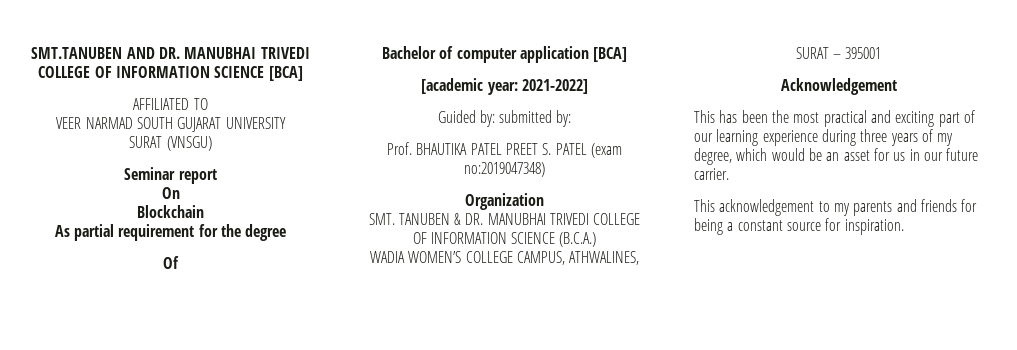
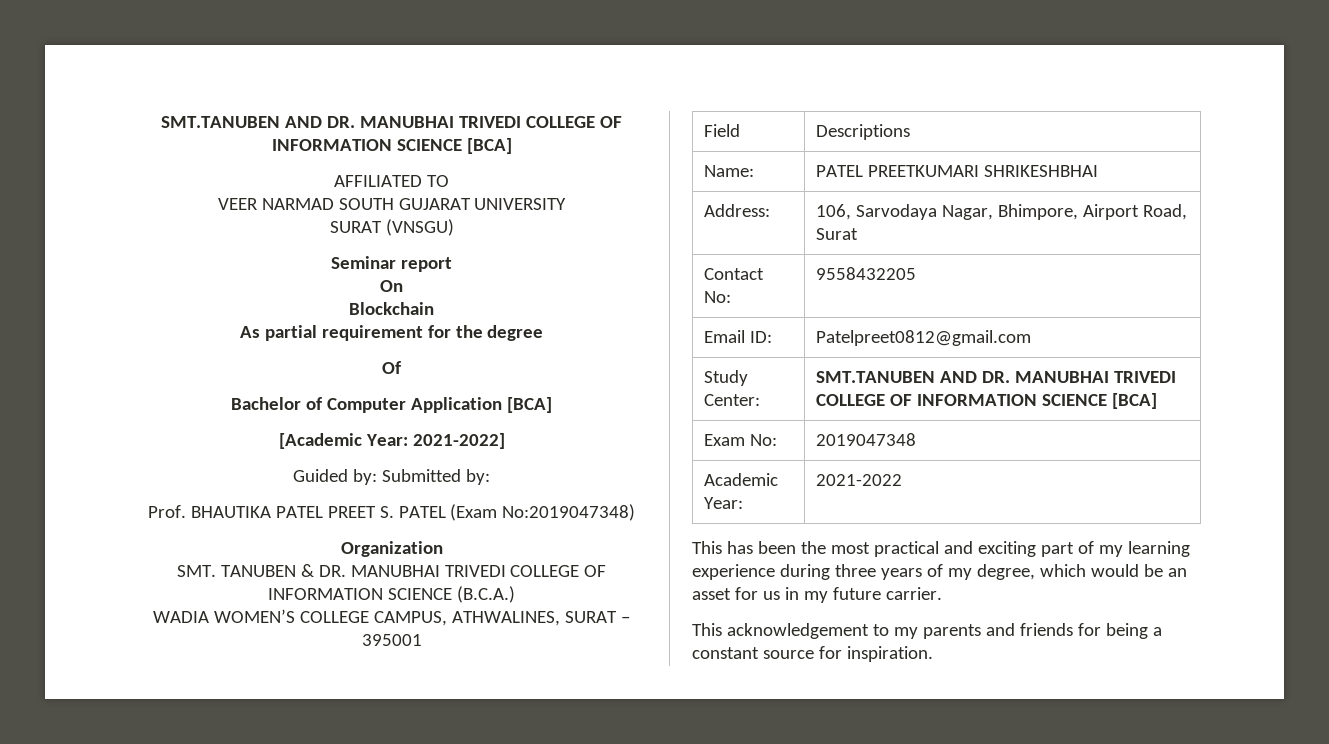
[456,46,628,63] [421,78,518,95] computer application [BCA] // [academic year: -> [327,397,552,413] [278,433,408,449] Computer Application [BCA] // [Academic Year:
[499,110,553,123] submitted -> [381,469,461,482] Submitted
[590,143,622,158] [464,162,545,177] (exam no:2019047348) -> [450,504,636,521] (Exam No:2019047348)
[780,78,897,95] // Acknowledgement -> [703,124,740,137] [815,124,910,140] [703,165,754,177] [815,165,1098,177] [703,204,770,217] [815,204,1187,220] [815,228,858,240] [703,268,764,280] [703,291,731,303] [815,267,916,280] [703,330,772,343] [815,330,1031,346] [703,370,748,386] [703,394,760,406] [815,371,1176,383] [815,393,1157,409] [703,434,777,446] [815,433,916,446] [703,473,778,486] [703,497,743,509] [815,474,902,486] // Field | Descriptions // Name: | PATEL PREETKUMARI SHRIKESHBHAI // Address: | 106, Sarvodaya Nagar, Bhimpore, Airport Road, Surat // Contact No: | 9558432205 // Email ID: | Patelpreet0812@gmail.com // Study Center: | SMT.TANUBEN AND DR. MANUBHAI TRIVEDI COLLEGE OF INFORMATION SCIENCE [BCA] // Exam No: | 2019047348 // Academic Year: | 2021-2022
[694,133,713,142] our -> [1098,545,1123,557] my
[923,152,943,161] our -> [803,591,828,603] my

